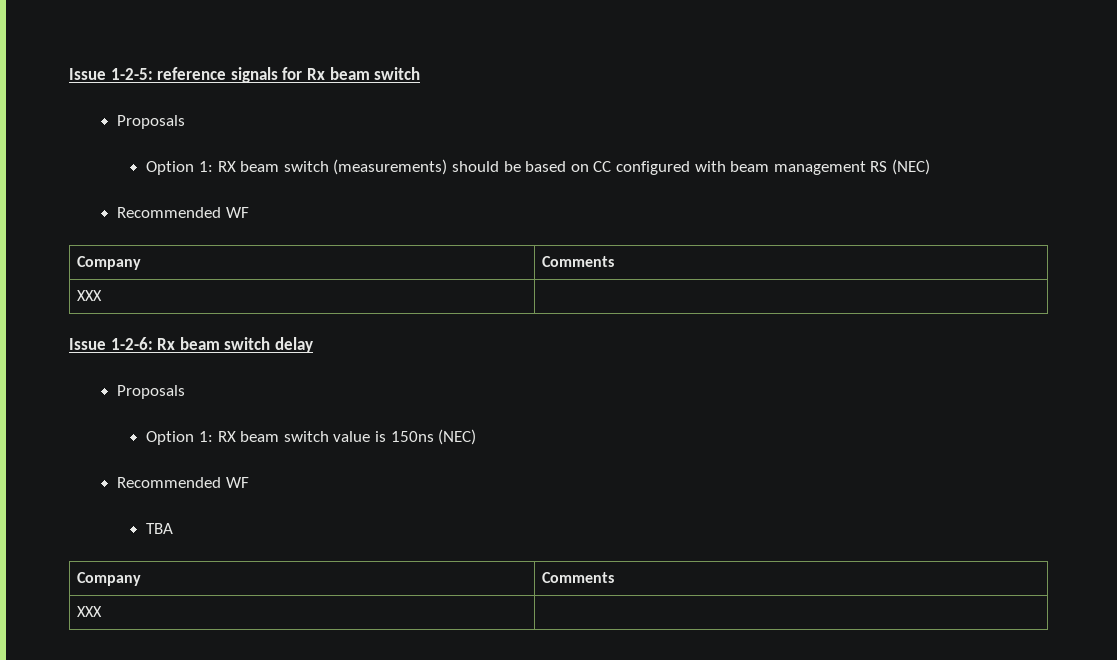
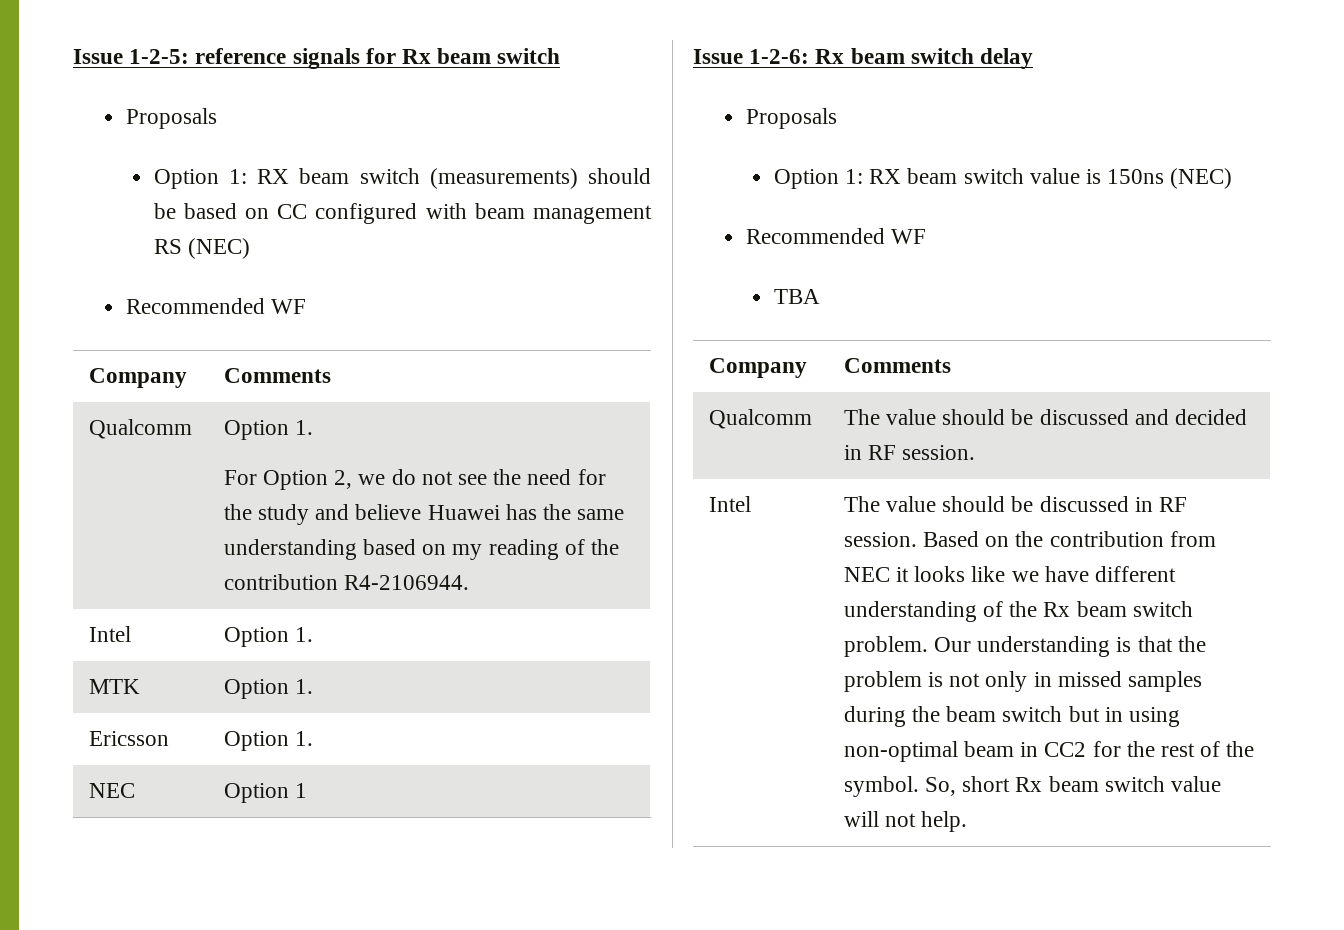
[76,290,102,301] XXX | -> [88,419,192,439] [223,420,313,440] [223,469,606,490] [223,504,625,525] [223,539,619,560] [223,574,469,590] [88,626,131,642] [223,627,313,647] [88,679,140,694] [223,679,313,699] [88,731,169,746] [223,731,313,751] [88,783,135,798] [223,783,307,803] Qualcomm | Option 1. // For Option 2, we do not see the need for the study and believe Huawei has the same understanding based on my reading of the contribution R4-2106944. // Intel | Option 1. // MTK | Option 1. // Ericsson | Option 1. // NEC | Option 1
[76,606,102,617] XXX | -> [708,409,812,429] [843,409,1247,425] [843,445,976,460] [708,496,751,512] [843,496,1187,512] [843,531,1216,547] [843,566,1176,582] [843,601,1193,622] [843,636,1206,657] [843,671,1202,692] [843,706,1180,727] [843,741,1255,762] [843,776,1221,797] [843,811,968,832] Qualcomm | The value should be discussed and decided in RF session. // Intel | The value should be discussed in RF session. Based on the contribution from NEC it looks like we have different understanding of the Rx beam switch problem. Our understanding is that the problem is not only in missed samples during the beam switch but in using non-optimal beam in CC2 for the rest of the symbol. So, short Rx beam switch value will not help.

